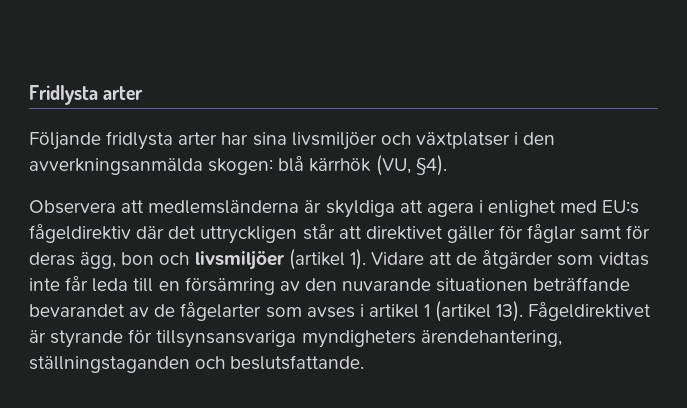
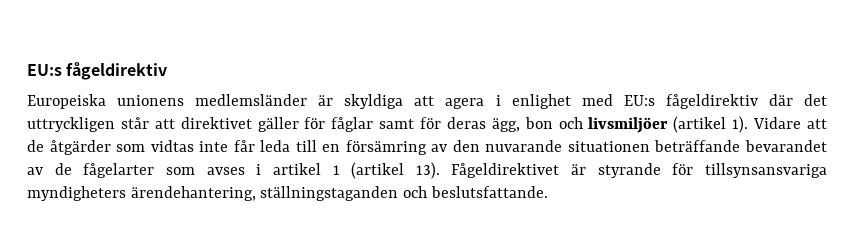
[29,85,144,105] [29,131,556,150] [29,155,447,176] [29,200,300,214] Fridlysta arter // Följande fridlysta arter har sina livsmiljöer och växtplatser i den avverkningsanmälda skogen: blå kärrhök (VU, §4). // Observera att medlemsländerna -> [27,62,168,80] [27,94,308,109] EU:s fågeldirektiv // Europeiska unionens medlemsländer

